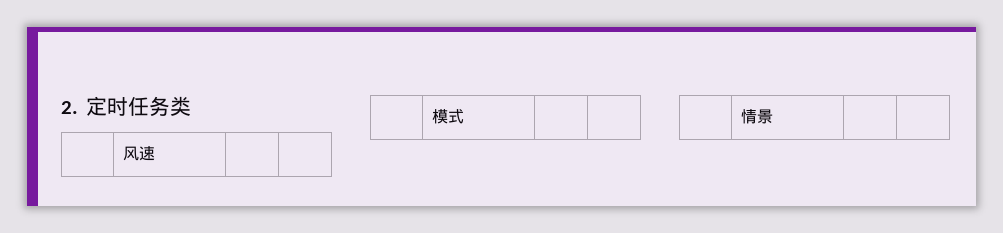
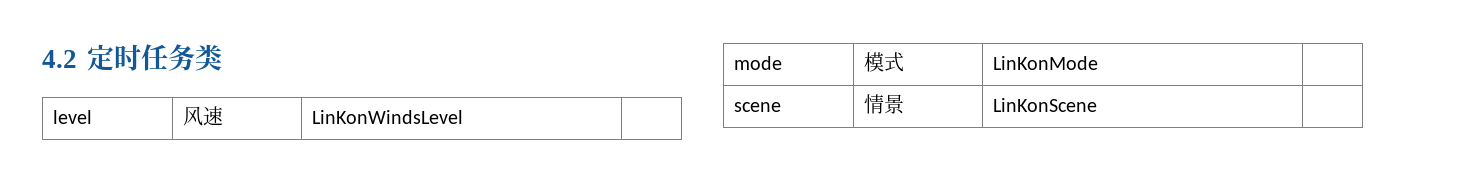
[61,101,78,114] 2. -> [42,50,77,68] 4.2
(191, 106) none -> [53,110,93,124] level
(155, 153) | // -> [312,110,464,124] [734,56,783,70] LinKonWindsLevel | // mode
(464, 116) | // -> [993,56,1099,70] [734,102,782,112] LinKonMode | // scene
(773, 116) none -> [993,98,1098,112] LinKonScene

